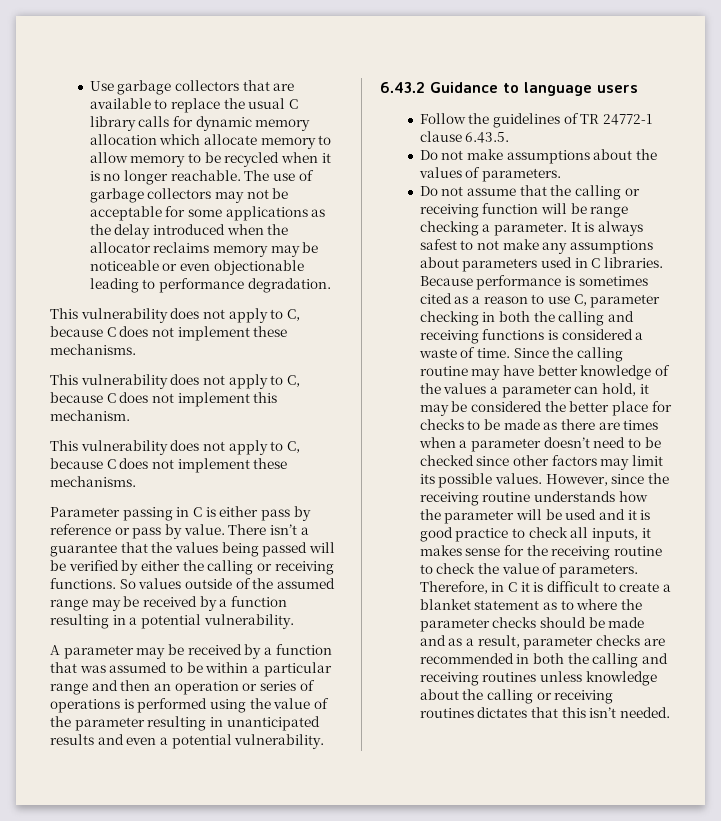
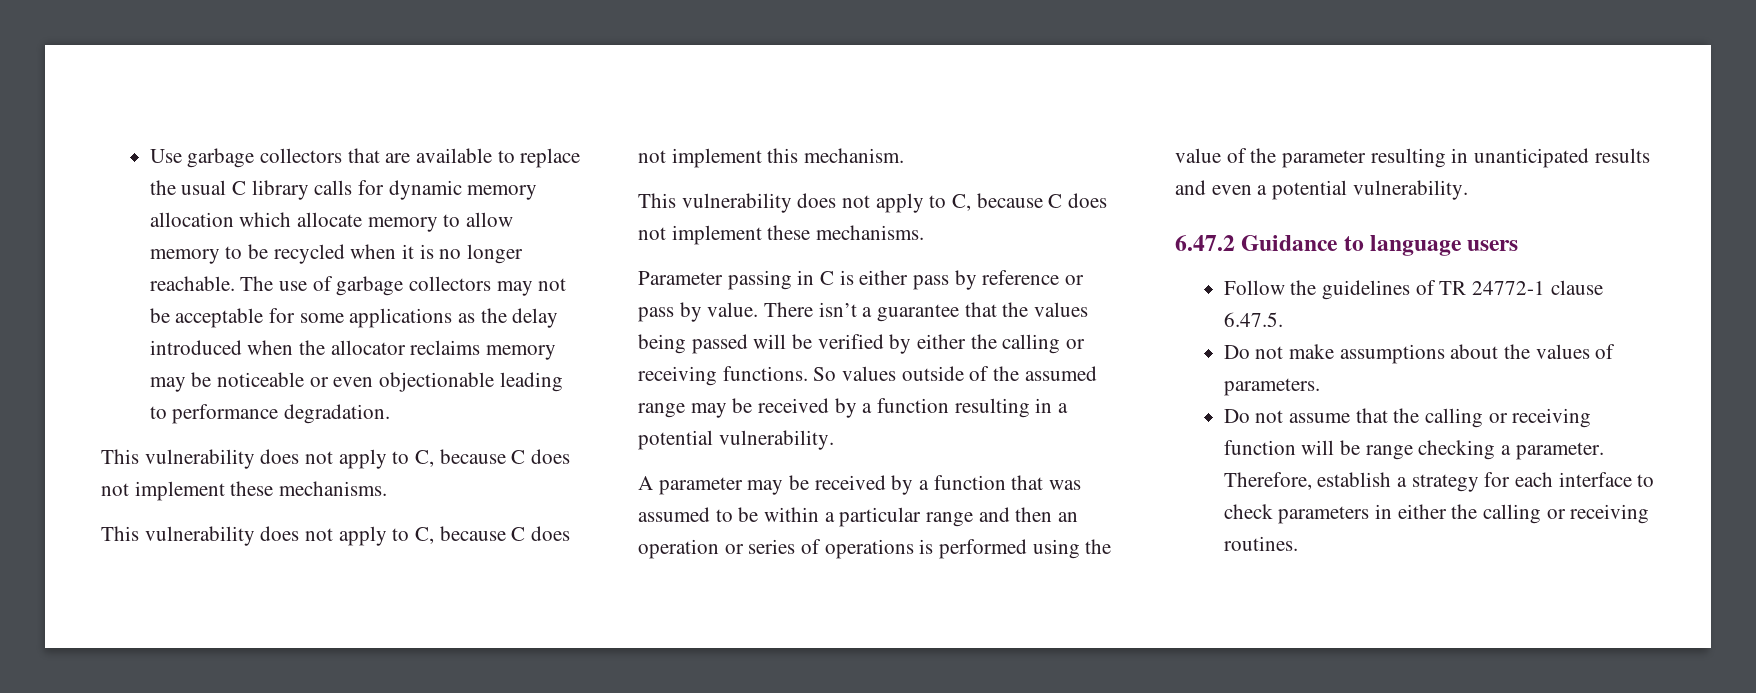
[380,82,425,93] 6.43.2 -> [1175,235,1235,251] 6.47.2
[465,132,510,143] 6.43.5. -> [1223,312,1283,327] 6.47.5.
[570,221,644,236] [419,239,654,254] [419,257,664,272] [419,275,648,290] [419,293,661,308] [419,311,635,326] [419,329,644,344] [418,347,624,362] [419,365,671,380] [419,383,649,398] [419,401,672,416] [419,419,659,430] [418,437,661,452] [419,455,664,470] [419,473,670,488] [419,491,648,506] [419,509,651,524] [419,527,651,542] [419,545,663,560] [419,563,639,578] [419,581,671,594] [419,599,643,610] [419,617,645,632] [419,635,665,650] [419,653,669,668] [419,671,657,686] [419,689,614,704] [419,707,671,718] It is always safest to not make any assumptions about parameters used in C libraries. Because performance is sometimes cited as a reason to use C, parameter checking in both the calling and receiving functions is considered a waste of time. Since the calling routine may have better knowledge of the values a parameter can hold, it may be considered the better place for checks to be made as there are times when a parameter doesn’t need to be checked since other factors may limit its possible values. However, since the receiving routine understands how the parameter will be used and it is good practice to check all inputs, it makes sense for the receiving routine to check the value of parameters. Therefore, in C it is difficult to create a blanket statement as to where the parameter checks should be made and as a result, parameter checks are recommended in both the calling and receiving routines unless knowledge about the calling or receiving routines dictates that this isn’t needed. -> [1223,472,1655,492] [1223,504,1650,524] [1223,536,1298,551] Therefore, establish a strategy for each interface to check parameters in either the calling or receiving routines.

